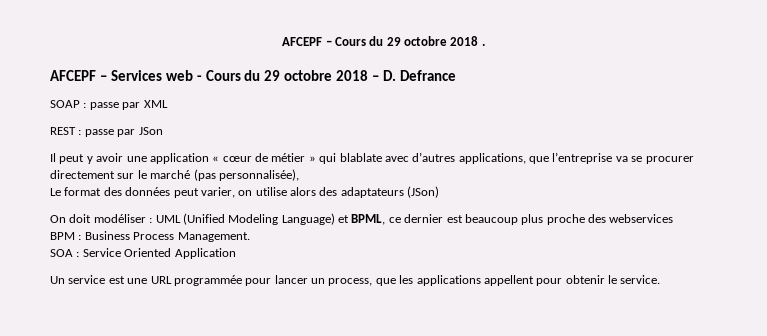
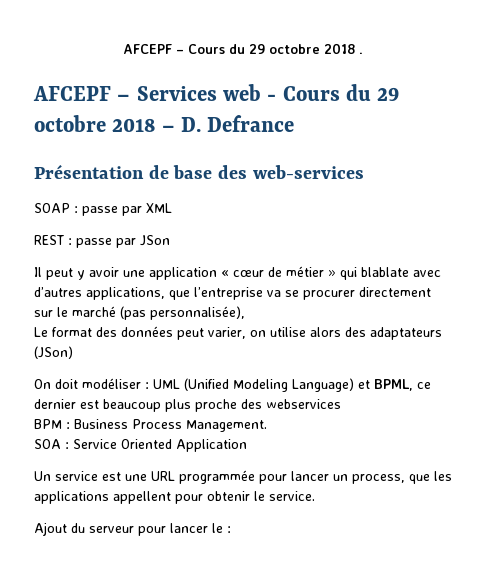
(456, 75) none -> [34,164,364,179] // Présentation de base des web-services
(661, 279) none -> [34,522,231,536] // Ajout du serveur pour lancer le :

